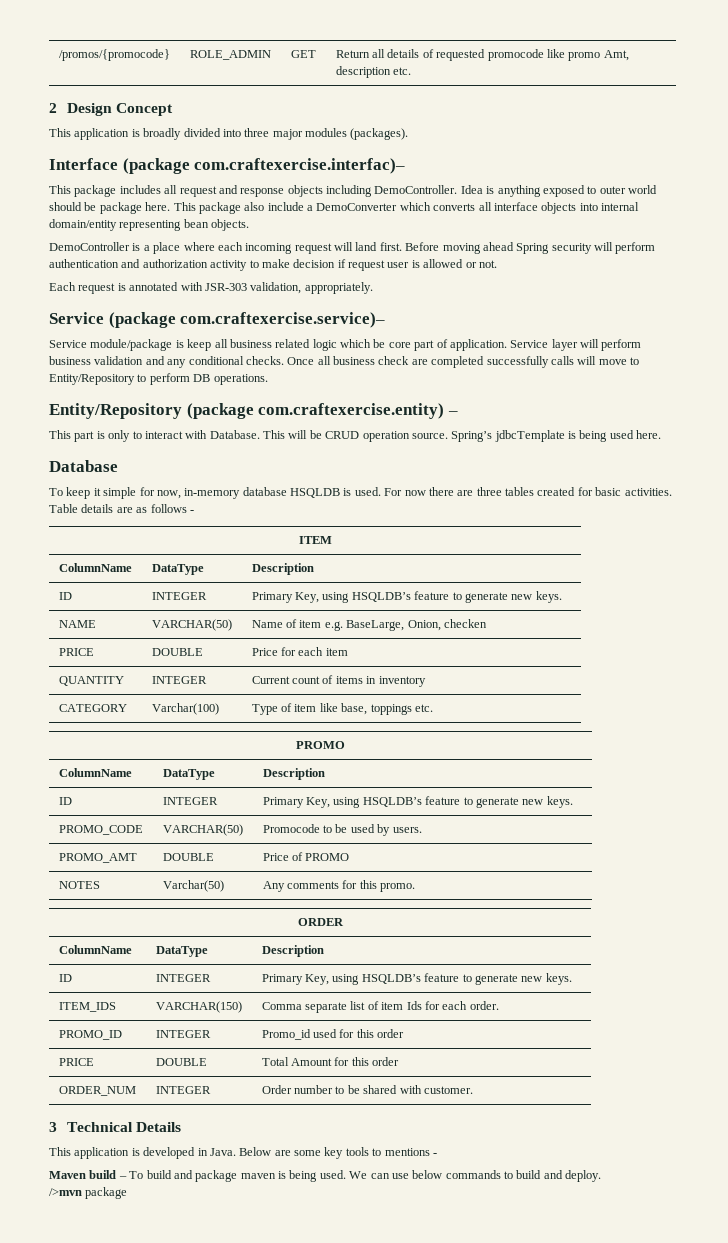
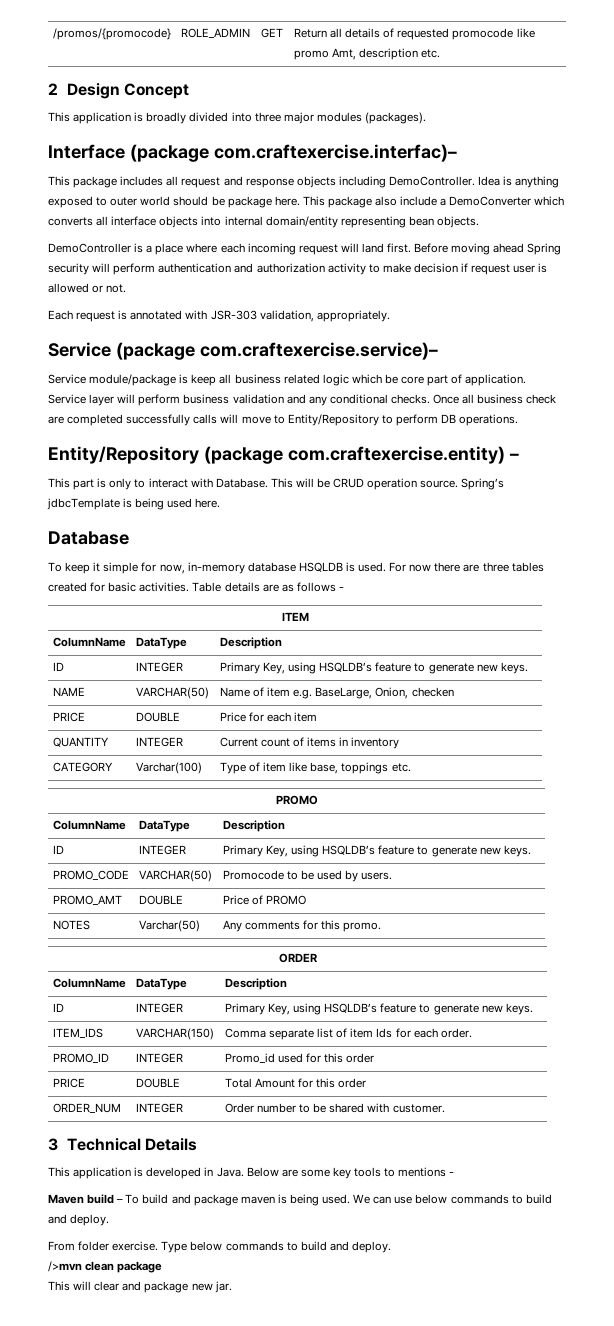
(602, 1176) none -> [48,1241,391,1253] // From folder exercise. Type below commands to build and deploy.
[85,1187,128,1199] package -> [85,1261,163,1273] [48,1281,232,1293] clean package // This will clear and package new jar.

